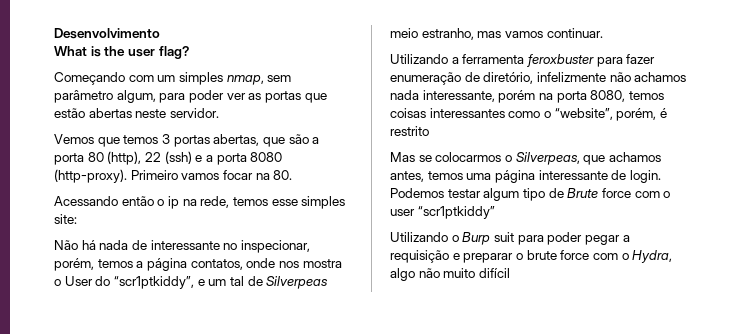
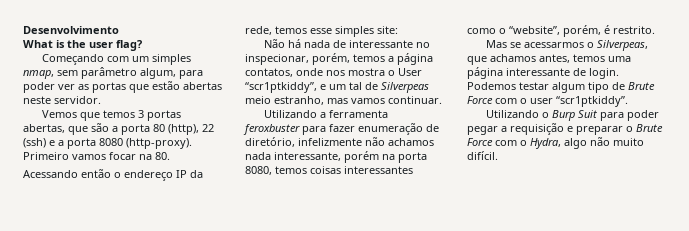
[167,196,197,209] ip na -> [124,170,203,181] endereço IP da
[95,276,111,286] do -> (422, 72) none
[390,126,429,136] restrito -> [613,26,655,34] restrito.
[435,152,502,162] colocarmos -> [523,42,584,48] acessarmos
[601,188,631,198] force -> [467,96,493,104] Force
[417,206,495,219] “scr1ptkiddy” -> [556,96,628,107] “scr1ptkiddy”.
[493,232,514,242] suit -> [577,110,597,118] Suit
[526,250,590,260] brute force -> [636,124,663,132] [467,138,493,146] Brute Force
[478,268,510,278] difícil -> [467,151,498,160] difícil.

